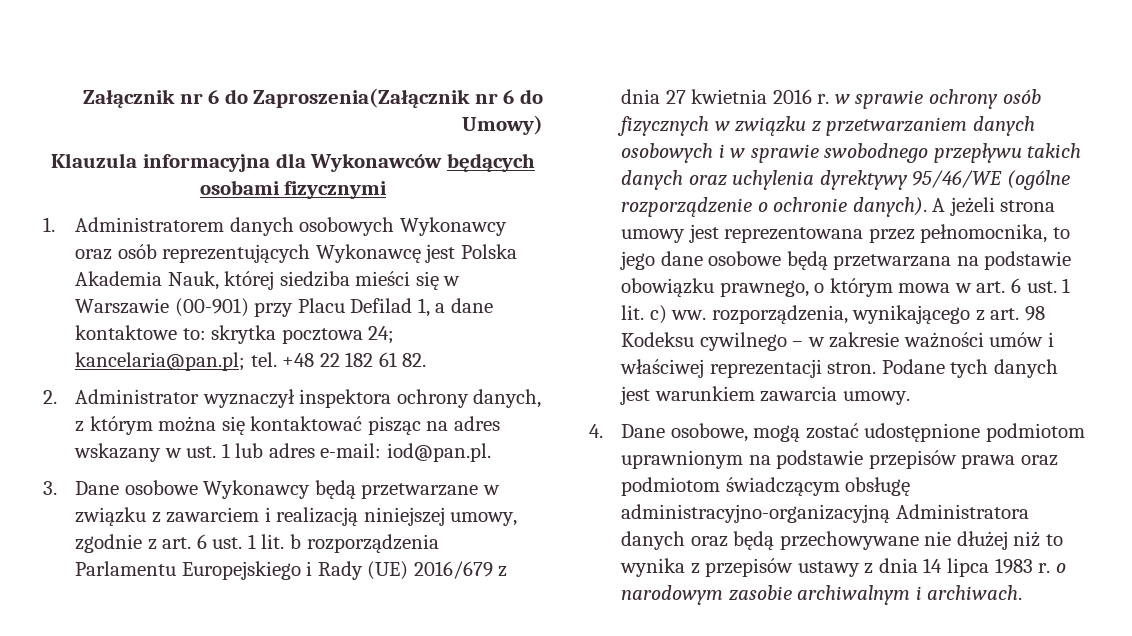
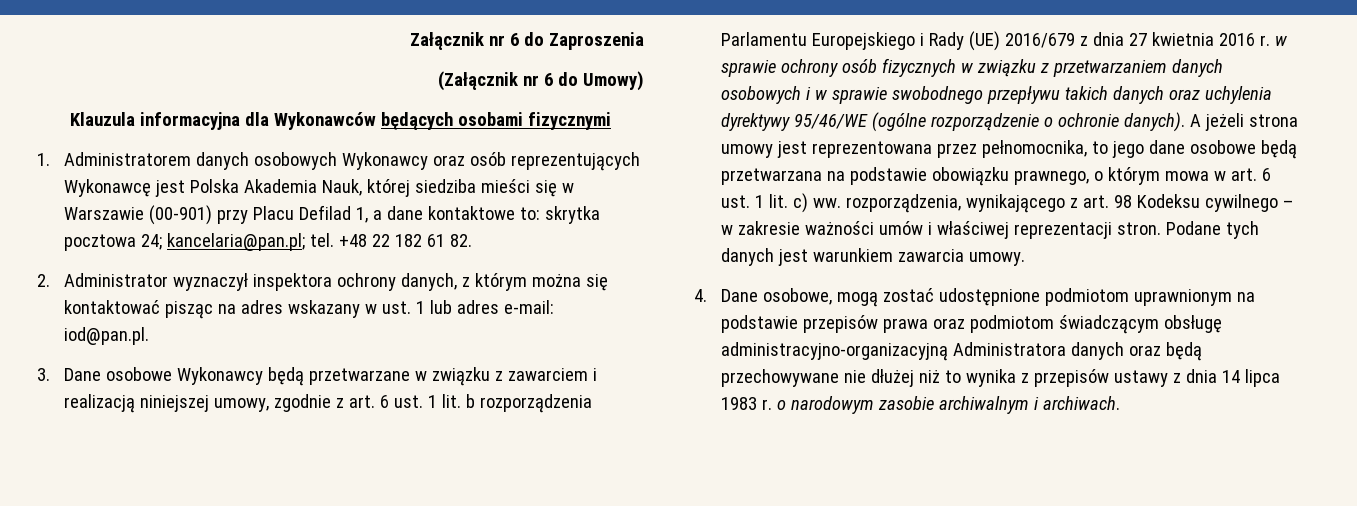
[253,88,471,108] Zaproszenia(Załącznik -> [549,32,644,50] [438,71,519,91] Zaproszenia // (Załącznik

